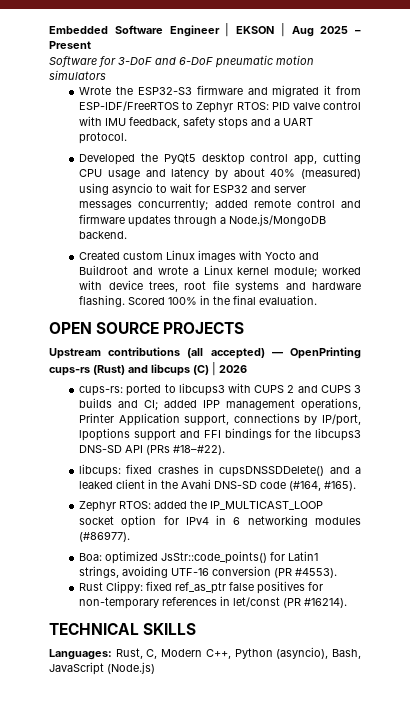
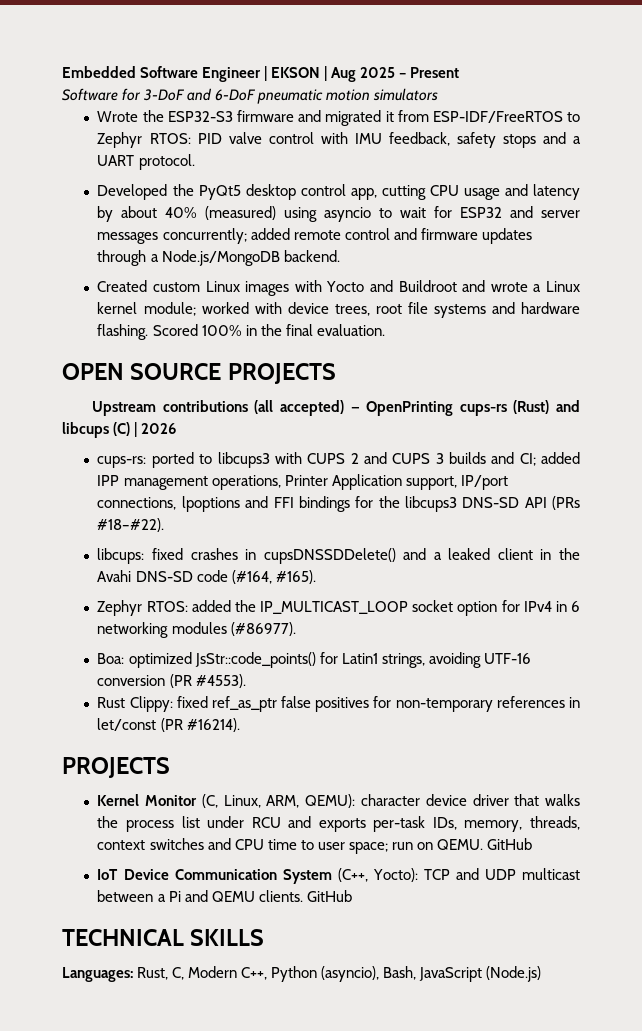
[233,413,362,426] [79,428,176,441] connections by IP/port, lpoptions support -> [460,475,508,490] [97,496,240,512] IP/port connections, lpoptions
(348, 603) none -> [62,757,170,778] [97,794,580,808] [97,816,580,832] [97,838,533,854] [97,868,580,884] [97,890,352,902] // PROJECTS // Kernel Monitor (C, Linux, ARM, QEMU): character device driver that walks the process list under RCU and exports per-task IDs, memory, threads, context switches and CPU time to user space; run on QEMU. GitHub // IoT Device Communication System (C++, Yocto): TCP and UDP multicast between a Pi and QEMU clients. GitHub

